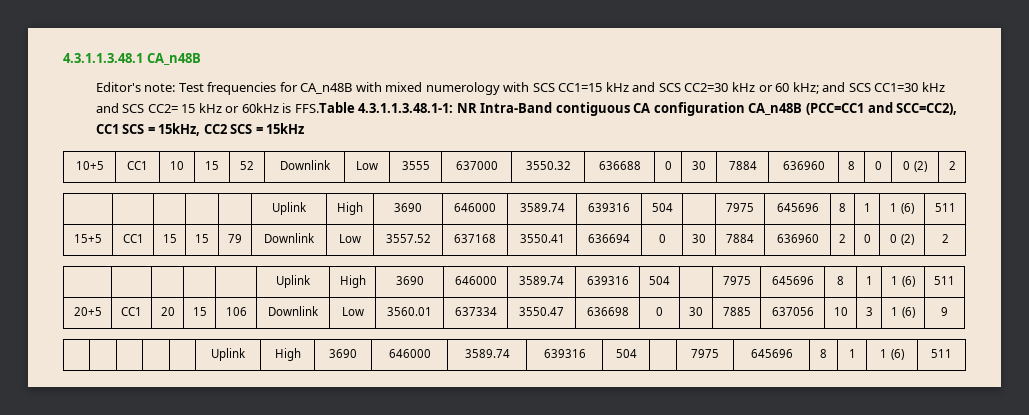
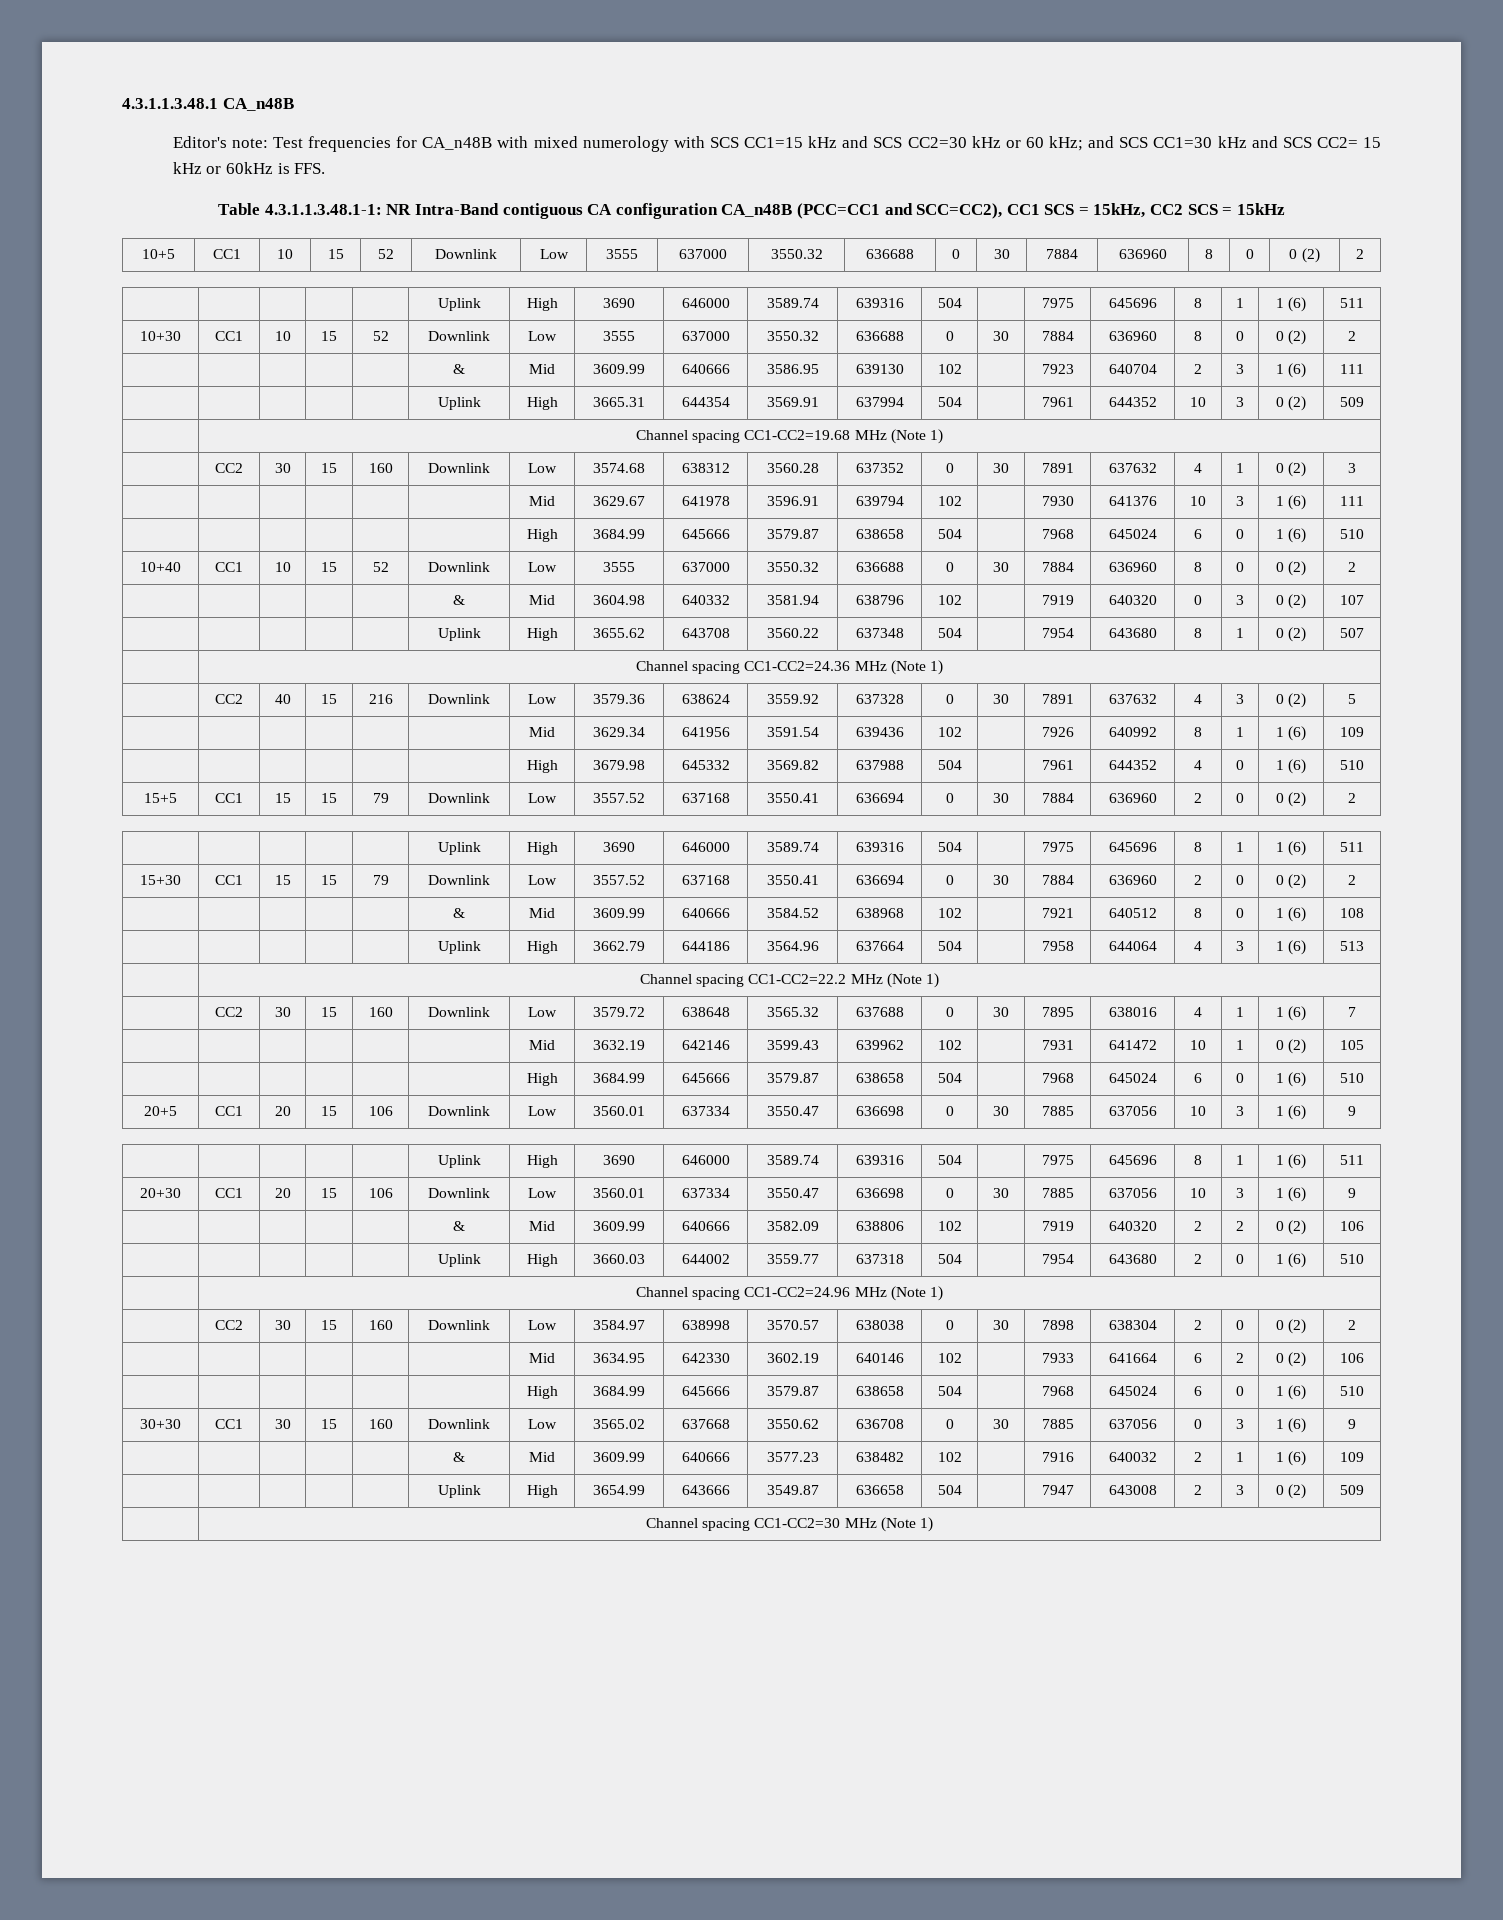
[294,102,355,113] FFS.Table -> [294,163,326,174] [218,203,261,215] FFS. // Table
(956, 207) none -> [140,331,181,341] [215,331,243,341] [274,331,291,341] [321,331,337,341] [372,331,389,341] [428,331,490,341] [528,331,557,341] [603,331,635,341] [681,331,730,341] [766,331,819,341] [855,331,904,341] [945,331,954,341] [993,331,1009,341] [1041,331,1074,341] [1108,331,1157,341] [1194,331,1202,341] [1236,331,1244,341] [1275,330,1307,345] [1348,331,1356,341] [453,364,465,374] [529,364,555,374] [593,364,645,374] [681,364,730,374] [766,364,819,374] [855,364,904,374] [937,364,962,374] [1041,364,1074,374] [1108,364,1157,374] [1194,364,1202,374] [1236,364,1244,374] [1275,363,1307,378] [1340,364,1364,374] [437,397,481,410] [526,397,558,410] [593,397,645,407] [681,397,730,407] [766,397,819,407] [855,397,904,407] [937,397,962,407] [1041,397,1074,407] [1108,397,1157,407] [1190,397,1206,407] [1236,397,1244,407] [1275,396,1307,411] [1340,397,1364,407] [636,429,943,444] [215,463,243,473] [274,463,291,473] [321,463,337,473] [368,463,393,473] [428,463,490,473] [528,463,557,473] [593,463,645,473] [681,463,730,473] [766,463,819,473] [855,463,904,473] [945,463,954,473] [993,463,1009,473] [1041,463,1074,473] [1108,463,1157,473] [1194,463,1202,473] [1236,463,1244,473] [1275,462,1307,477] [1348,463,1356,473] [529,496,555,506] [593,496,645,506] [681,496,730,506] [766,496,819,506] [855,496,904,506] [937,496,962,506] [1041,496,1074,506] [1108,496,1157,506] [1190,496,1206,506] [1236,496,1244,506] [1275,495,1307,510] [1340,496,1364,506] [526,529,558,542] [593,529,645,539] [681,529,730,539] [766,529,819,539] [855,529,904,539] [937,529,962,539] [1041,529,1074,539] [1108,529,1157,539] [1194,529,1202,539] [1236,529,1244,539] [1275,528,1307,543] [1340,529,1364,539] [140,562,181,572] [215,562,243,572] [274,562,291,572] [321,562,337,572] [372,562,389,572] [428,562,490,572] [528,562,557,572] [603,562,635,572] [681,562,730,572] [766,562,819,572] [855,562,904,572] [945,562,954,572] [993,562,1009,572] [1041,562,1074,572] [1108,562,1157,572] [1194,562,1202,572] [1236,562,1244,572] [1275,561,1307,576] [1348,562,1356,572] [453,595,465,605] [529,595,555,605] [593,595,645,605] [681,595,730,605] [766,595,819,605] [855,595,904,605] [937,595,962,605] [1041,595,1074,605] [1108,595,1157,605] [1194,595,1202,605] [1236,595,1244,605] [1275,594,1307,609] [1340,595,1364,605] [437,628,481,641] [526,628,558,641] [593,628,645,638] [681,628,730,638] [766,628,819,638] [855,628,904,638] [937,628,962,638] [1041,628,1074,638] [1108,628,1157,638] [1194,628,1202,638] [1236,628,1244,638] [1275,627,1307,642] [1340,628,1364,638] [636,660,943,675] [215,694,243,704] [274,694,291,704] [321,694,337,704] [368,694,393,704] [428,694,490,704] [528,694,557,704] [593,694,645,704] [681,694,730,704] [766,694,819,704] [855,694,904,704] [945,694,954,704] [993,694,1009,704] [1041,694,1074,704] [1108,694,1157,704] [1194,694,1202,704] [1236,694,1244,704] [1275,693,1307,708] [1348,694,1356,704] [529,727,555,737] [593,727,645,737] [681,727,730,737] [766,727,819,737] [855,727,904,737] [937,727,962,737] [1041,727,1074,737] [1108,727,1157,737] [1194,727,1202,737] [1236,727,1244,737] [1275,726,1307,741] [1340,727,1364,737] [526,760,558,773] [593,760,645,770] [681,760,730,770] [766,760,819,770] [855,760,904,770] [937,760,962,770] [1041,760,1074,770] [1108,760,1157,770] [1194,760,1202,770] [1236,760,1244,770] [1275,759,1307,774] [1340,760,1364,770] // 10+30 | CC1 | 10 | 15 | 52 | Downlink | Low | 3555 | 637000 | 3550.32 | 636688 | 0 | 30 | 7884 | 636960 | 8 | 0 | 0 (2) | 2 // | | | | | & | Mid | 3609.99 | 640666 | 3586.95 | 639130 | 102 | | 7923 | 640704 | 2 | 3 | 1 (6) | 111 // | | | | | Uplink | High | 3665.31 | 644354 | 3569.91 | 637994 | 504 | | 7961 | 644352 | 10 | 3 | 0 (2) | 509 // | Channel spacing CC1-CC2=19.68 MHz (Note 1) // | CC2 | 30 | 15 | 160 | Downlink | Low | 3574.68 | 638312 | 3560.28 | 637352 | 0 | 30 | 7891 | 637632 | 4 | 1 | 0 (2) | 3 // | | | | | | Mid | 3629.67 | 641978 | 3596.91 | 639794 | 102 | | 7930 | 641376 | 10 | 3 | 1 (6) | 111 // | | | | | | High | 3684.99 | 645666 | 3579.87 | 638658 | 504 | | 7968 | 645024 | 6 | 0 | 1 (6) | 510 // 10+40 | CC1 | 10 | 15 | 52 | Downlink | Low | 3555 | 637000 | 3550.32 | 636688 | 0 | 30 | 7884 | 636960 | 8 | 0 | 0 (2) | 2 // | | | | | & | Mid | 3604.98 | 640332 | 3581.94 | 638796 | 102 | | 7919 | 640320 | 0 | 3 | 0 (2) | 107 // | | | | | Uplink | High | 3655.62 | 643708 | 3560.22 | 637348 | 504 | | 7954 | 643680 | 8 | 1 | 0 (2) | 507 // | Channel spacing CC1-CC2=24.36 MHz (Note 1) // | CC2 | 40 | 15 | 216 | Downlink | Low | 3579.36 | 638624 | 3559.92 | 637328 | 0 | 30 | 7891 | 637632 | 4 | 3 | 0 (2) | 5 // | | | | | | Mid | 3629.34 | 641956 | 3591.54 | 639436 | 102 | | 7926 | 640992 | 8 | 1 | 1 (6) | 109 // | | | | | | High | 3679.98 | 645332 | 3569.82 | 637988 | 504 | | 7961 | 644352 | 4 | 0 | 1 (6) | 510
(955, 280) none -> [140,875,181,885] [215,875,243,885] [274,875,291,885] [321,875,337,885] [372,875,389,885] [428,875,490,885] [528,875,557,885] [593,875,645,885] [681,875,730,885] [766,875,819,885] [855,875,904,885] [945,875,954,885] [993,875,1009,885] [1041,875,1074,885] [1108,875,1157,885] [1194,875,1202,885] [1236,875,1244,885] [1275,874,1307,889] [1348,875,1356,885] [453,908,465,918] [529,908,555,918] [593,908,645,918] [681,908,730,918] [766,908,819,918] [855,908,904,918] [937,908,962,918] [1041,908,1074,918] [1108,908,1157,918] [1194,908,1202,918] [1236,908,1244,918] [1275,907,1307,922] [1340,908,1364,918] [437,941,481,954] [526,941,558,954] [593,941,645,951] [681,941,730,951] [766,941,819,951] [855,941,904,951] [937,941,962,951] [1041,941,1074,951] [1108,941,1157,951] [1194,941,1202,951] [1236,941,1244,951] [1275,940,1307,955] [1340,941,1364,951] [640,973,939,988] [215,1007,243,1017] [274,1007,291,1017] [321,1007,337,1017] [368,1007,393,1017] [428,1007,490,1017] [528,1007,557,1017] [593,1007,645,1017] [681,1007,730,1017] [766,1007,819,1017] [855,1007,904,1017] [945,1007,954,1017] [993,1007,1009,1017] [1041,1007,1074,1017] [1108,1007,1157,1017] [1194,1007,1202,1017] [1236,1007,1244,1017] [1275,1006,1307,1021] [1348,1007,1356,1017] [529,1040,555,1050] [593,1040,645,1050] [681,1040,730,1050] [766,1040,819,1050] [855,1040,904,1050] [937,1040,962,1050] [1041,1040,1074,1050] [1108,1040,1157,1050] [1190,1040,1206,1050] [1236,1040,1244,1050] [1275,1039,1307,1054] [1340,1040,1364,1050] [526,1073,558,1086] [593,1073,645,1083] [681,1073,730,1083] [766,1073,819,1083] [855,1073,904,1083] [937,1073,962,1083] [1041,1073,1074,1083] [1108,1073,1157,1083] [1194,1073,1202,1083] [1236,1073,1244,1083] [1275,1072,1307,1087] [1340,1073,1364,1083] // 15+30 | CC1 | 15 | 15 | 79 | Downlink | Low | 3557.52 | 637168 | 3550.41 | 636694 | 0 | 30 | 7884 | 636960 | 2 | 0 | 0 (2) | 2 // | | | | | & | Mid | 3609.99 | 640666 | 3584.52 | 638968 | 102 | | 7921 | 640512 | 8 | 0 | 1 (6) | 108 // | | | | | Uplink | High | 3662.79 | 644186 | 3564.96 | 637664 | 504 | | 7958 | 644064 | 4 | 3 | 1 (6) | 513 // | Channel spacing CC1-CC2=22.2 MHz (Note 1) // | CC2 | 30 | 15 | 160 | Downlink | Low | 3579.72 | 638648 | 3565.32 | 637688 | 0 | 30 | 7895 | 638016 | 4 | 1 | 1 (6) | 7 // | | | | | | Mid | 3632.19 | 642146 | 3599.43 | 639962 | 102 | | 7931 | 641472 | 10 | 1 | 0 (2) | 105 // | | | | | | High | 3684.99 | 645666 | 3579.87 | 638658 | 504 | | 7968 | 645024 | 6 | 0 | 1 (6) | 510
(952, 353) none -> [140,1188,181,1198] [215,1188,243,1198] [274,1188,291,1198] [321,1188,337,1198] [368,1188,393,1198] [428,1188,490,1198] [528,1188,557,1198] [593,1188,645,1198] [681,1188,730,1198] [766,1188,819,1198] [855,1188,904,1198] [945,1188,954,1198] [993,1188,1009,1198] [1041,1188,1074,1198] [1108,1188,1157,1198] [1190,1188,1206,1198] [1236,1188,1244,1198] [1275,1187,1307,1202] [1348,1188,1356,1198] [453,1221,465,1231] [529,1221,555,1231] [593,1221,645,1231] [681,1221,730,1231] [766,1221,819,1231] [855,1221,904,1231] [937,1221,962,1231] [1041,1221,1074,1231] [1108,1221,1157,1231] [1194,1221,1202,1231] [1236,1221,1244,1231] [1275,1220,1307,1235] [1340,1221,1364,1231] [437,1254,481,1267] [526,1254,558,1267] [593,1254,645,1264] [681,1254,730,1264] [766,1254,819,1264] [855,1254,904,1264] [937,1254,962,1264] [1041,1254,1074,1264] [1108,1254,1157,1264] [1194,1254,1202,1264] [1236,1254,1244,1264] [1275,1253,1307,1268] [1340,1254,1364,1264] [636,1286,943,1301] [215,1320,243,1330] [274,1320,291,1330] [321,1320,337,1330] [368,1320,393,1330] [428,1320,490,1330] [528,1320,557,1330] [593,1320,645,1330] [681,1320,730,1330] [766,1320,819,1330] [855,1320,904,1330] [945,1320,954,1330] [993,1320,1009,1330] [1041,1320,1074,1330] [1108,1320,1157,1330] [1194,1320,1202,1330] [1236,1320,1244,1330] [1275,1319,1307,1334] [1348,1320,1356,1330] [529,1353,555,1363] [593,1353,645,1363] [681,1353,730,1363] [766,1353,819,1363] [855,1353,904,1363] [937,1353,962,1363] [1041,1353,1074,1363] [1108,1353,1157,1363] [1194,1353,1202,1363] [1236,1353,1244,1363] [1275,1352,1307,1367] [1340,1353,1364,1363] [526,1386,558,1399] [593,1386,645,1396] [681,1386,730,1396] [766,1386,819,1396] [855,1386,904,1396] [937,1386,962,1396] [1041,1386,1074,1396] [1108,1386,1157,1396] [1194,1386,1202,1396] [1236,1386,1244,1396] [1275,1385,1307,1400] [1340,1386,1364,1396] [140,1419,181,1429] [215,1419,243,1429] [274,1419,291,1429] [321,1419,337,1429] [368,1419,393,1429] [428,1419,490,1429] [528,1419,557,1429] [593,1419,645,1429] [681,1419,730,1429] [766,1419,819,1429] [855,1419,904,1429] [945,1419,954,1429] [993,1419,1009,1429] [1041,1419,1074,1429] [1108,1419,1157,1429] [1194,1419,1202,1429] [1236,1419,1244,1429] [1275,1418,1307,1433] [1348,1419,1356,1429] [453,1452,465,1462] [529,1452,555,1462] [593,1452,645,1462] [681,1452,730,1462] [766,1452,819,1462] [855,1452,904,1462] [937,1452,962,1462] [1041,1452,1074,1462] [1108,1452,1157,1462] [1194,1452,1202,1462] [1236,1452,1244,1462] [1275,1451,1307,1466] [1340,1452,1364,1462] [437,1485,481,1498] [526,1485,558,1498] [593,1485,645,1495] [681,1485,730,1495] [766,1485,819,1495] [855,1485,904,1495] [937,1485,962,1495] [1041,1485,1074,1495] [1108,1485,1157,1495] [1194,1485,1202,1495] [1236,1485,1244,1495] [1275,1484,1307,1499] [1340,1485,1364,1495] [646,1517,933,1532] // 20+30 | CC1 | 20 | 15 | 106 | Downlink | Low | 3560.01 | 637334 | 3550.47 | 636698 | 0 | 30 | 7885 | 637056 | 10 | 3 | 1 (6) | 9 // | | | | | & | Mid | 3609.99 | 640666 | 3582.09 | 638806 | 102 | | 7919 | 640320 | 2 | 2 | 0 (2) | 106 // | | | | | Uplink | High | 3660.03 | 644002 | 3559.77 | 637318 | 504 | | 7954 | 643680 | 2 | 0 | 1 (6) | 510 // | Channel spacing CC1-CC2=24.96 MHz (Note 1) // | CC2 | 30 | 15 | 160 | Downlink | Low | 3584.97 | 638998 | 3570.57 | 638038 | 0 | 30 | 7898 | 638304 | 2 | 0 | 0 (2) | 2 // | | | | | | Mid | 3634.95 | 642330 | 3602.19 | 640146 | 102 | | 7933 | 641664 | 6 | 2 | 0 (2) | 106 // | | | | | | High | 3684.99 | 645666 | 3579.87 | 638658 | 504 | | 7968 | 645024 | 6 | 0 | 1 (6) | 510 // 30+30 | CC1 | 30 | 15 | 160 | Downlink | Low | 3565.02 | 637668 | 3550.62 | 636708 | 0 | 30 | 7885 | 637056 | 0 | 3 | 1 (6) | 9 // | | | | | & | Mid | 3609.99 | 640666 | 3577.23 | 638482 | 102 | | 7916 | 640032 | 2 | 1 | 1 (6) | 109 // | | | | | Uplink | High | 3654.99 | 643666 | 3549.87 | 636658 | 504 | | 7947 | 643008 | 2 | 3 | 0 (2) | 509 // | Channel spacing CC1-CC2=30 MHz (Note 1)

